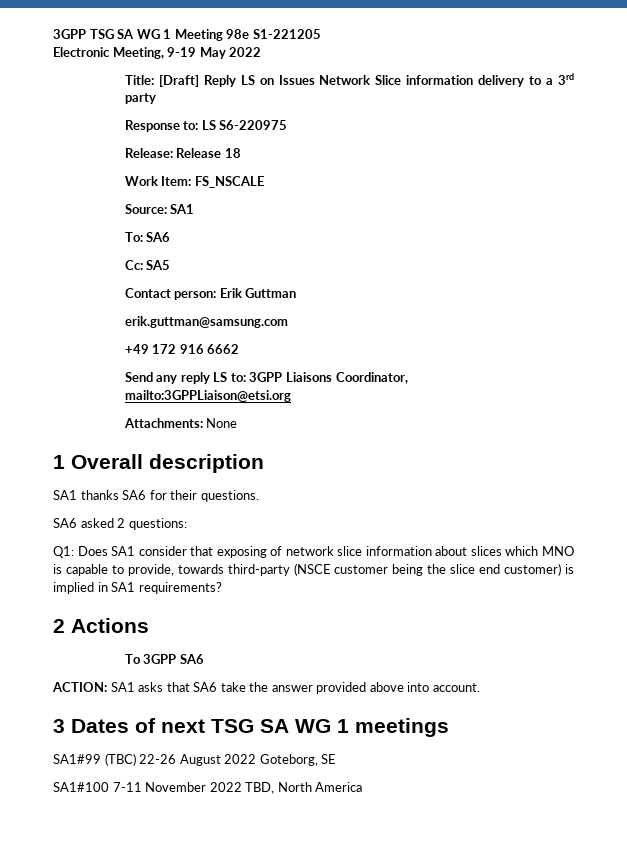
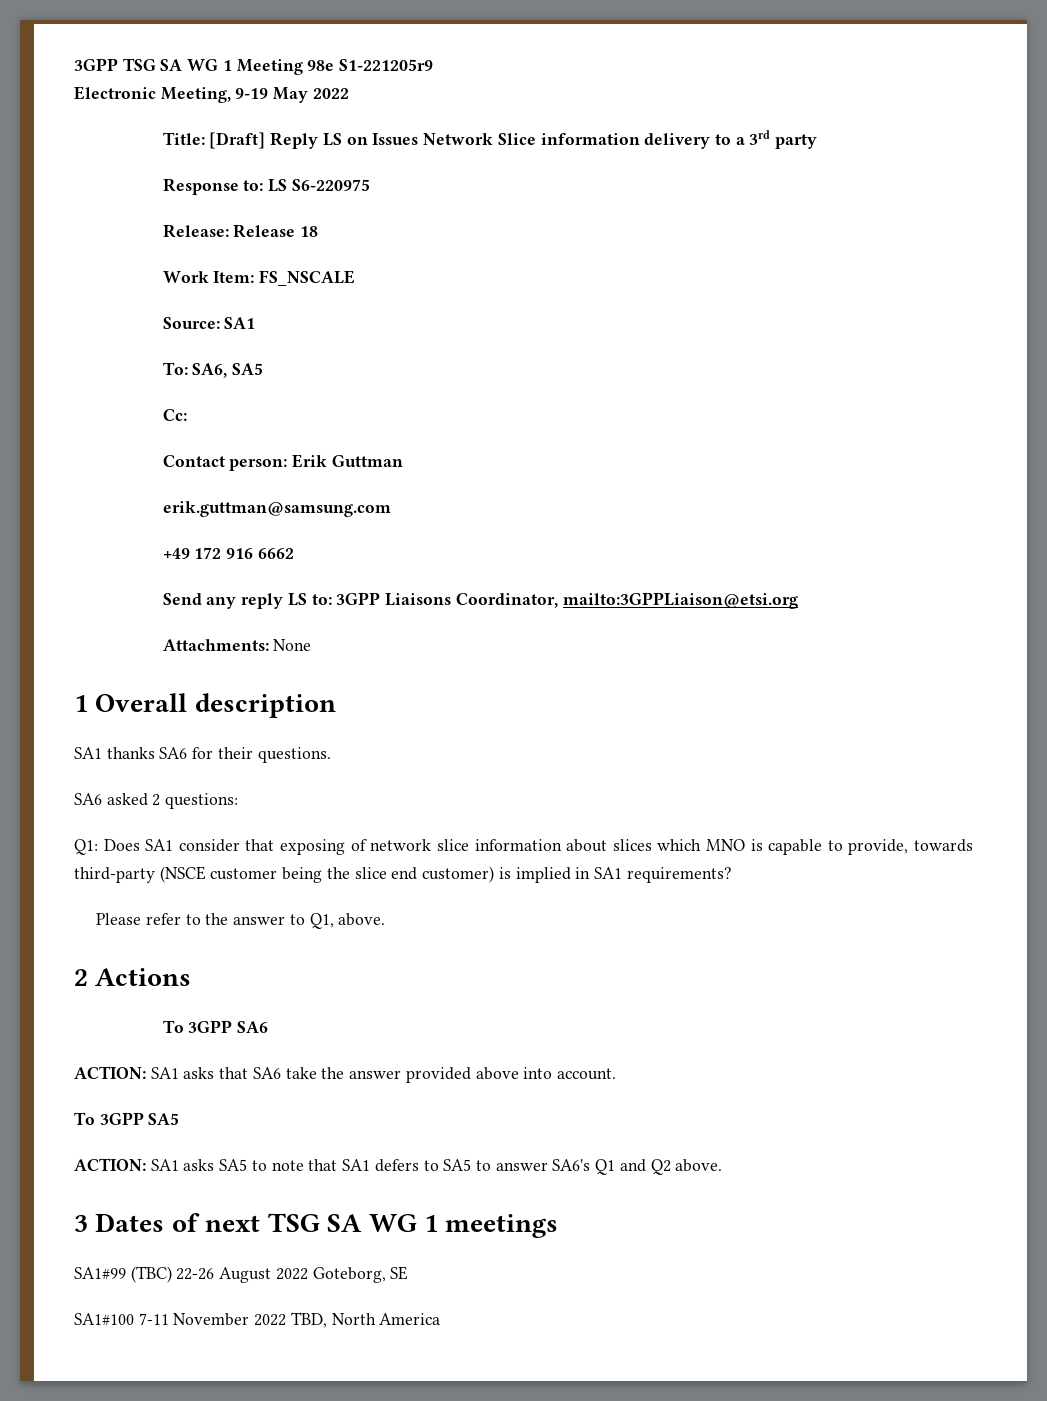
[252,29,321,39] S1-221205 -> [339,59,434,71] S1-221205r9
[146,232,171,242] SA6 -> [192,363,264,378] SA6, SA5
[146,260,171,270] SA5 -> (187, 415) none
(222, 588) none -> [96,913,386,929] // Please refer to the answer to Q1, above.
(480, 687) none -> [74,1112,180,1125] [74,1158,723,1175] // To 3GPP SA5 // ACTION: SA1 asks SA5 to note that SA1 defers to SA5 to answer SA6's Q1 and Q2 above.

